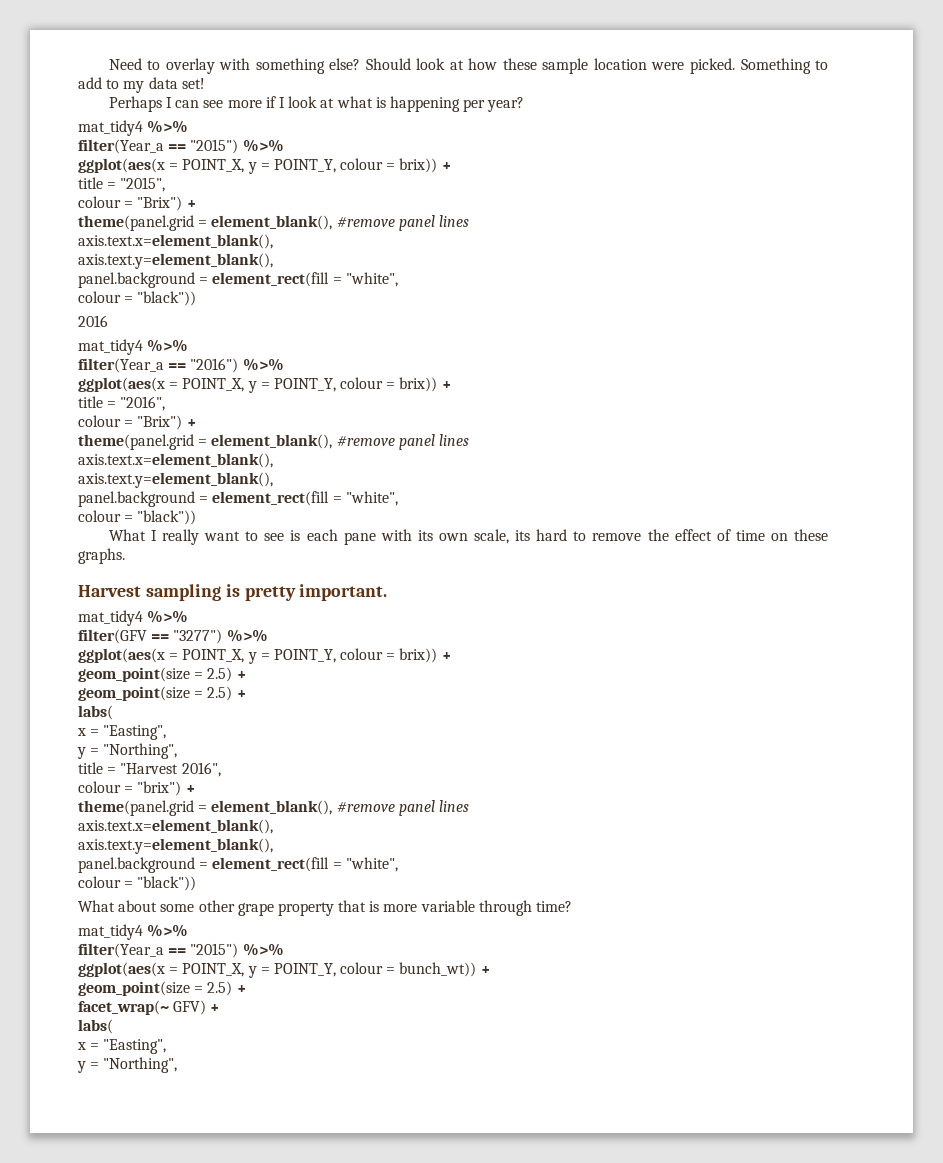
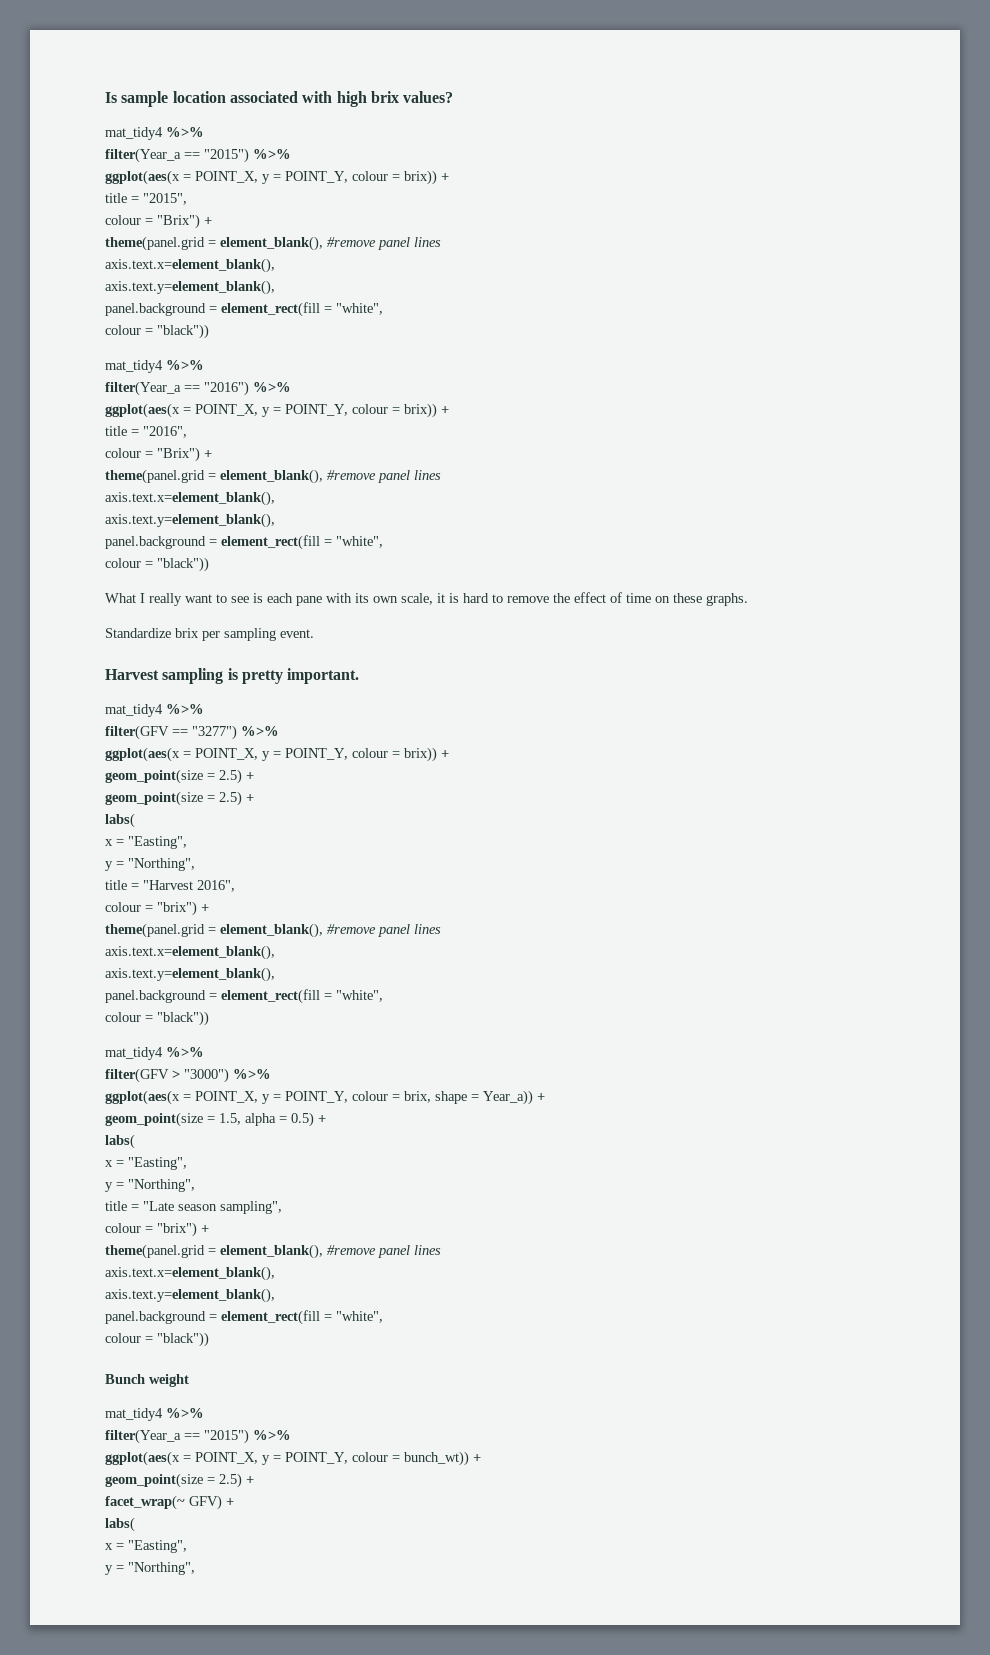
[108,58,829,74] [78,77,205,93] [108,96,525,112] Need to overlay with something else? Should look at how these sample location were picked. Something to add to my data set! // Perhaps I can see more if I look at what is happening per year? -> [105,91,454,107] Is sample location associated with high brix values?
[78,315,108,327] // 2016 -> (209, 331) none
[515,530,531,541] its -> [437,593,459,603] it is
(125, 556) none -> [105,628,314,641] // Standardize brix per sampling event.
[78,900,573,916] What about some other grape property that is more variable through time? -> [105,1047,204,1060] [105,1068,271,1083] [105,1090,545,1105] [105,1112,326,1127] [105,1134,135,1149] [105,1157,187,1170] [105,1179,195,1192] [105,1201,282,1214] [105,1222,209,1237] [105,1244,441,1259] [105,1266,275,1281] [105,1288,275,1303] [105,1310,383,1325] [105,1332,209,1347] [105,1374,189,1387] mat_tidy4 %>% // filter(GFV > "3000") %>% // ggplot(aes(x = POINT_X, y = POINT_Y, colour = brix, shape = Year_a)) + // geom_point(size = 1.5, alpha = 0.5) + // labs( // x = "Easting", // y = "Northing", // title = "Late season sampling", // colour = "brix") + // theme(panel.grid = element_blank(), #remove panel lines // axis.text.x=element_blank(), // axis.text.y=element_blank(), // panel.background = element_rect(fill = "white", // colour = "black")) // Bunch weight

